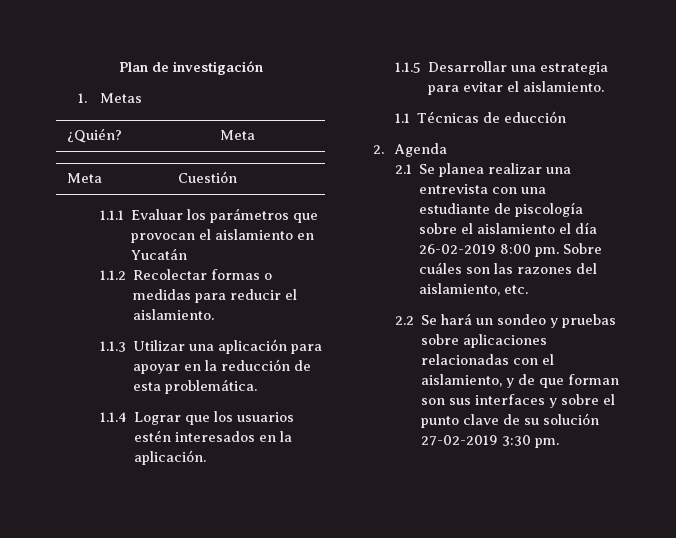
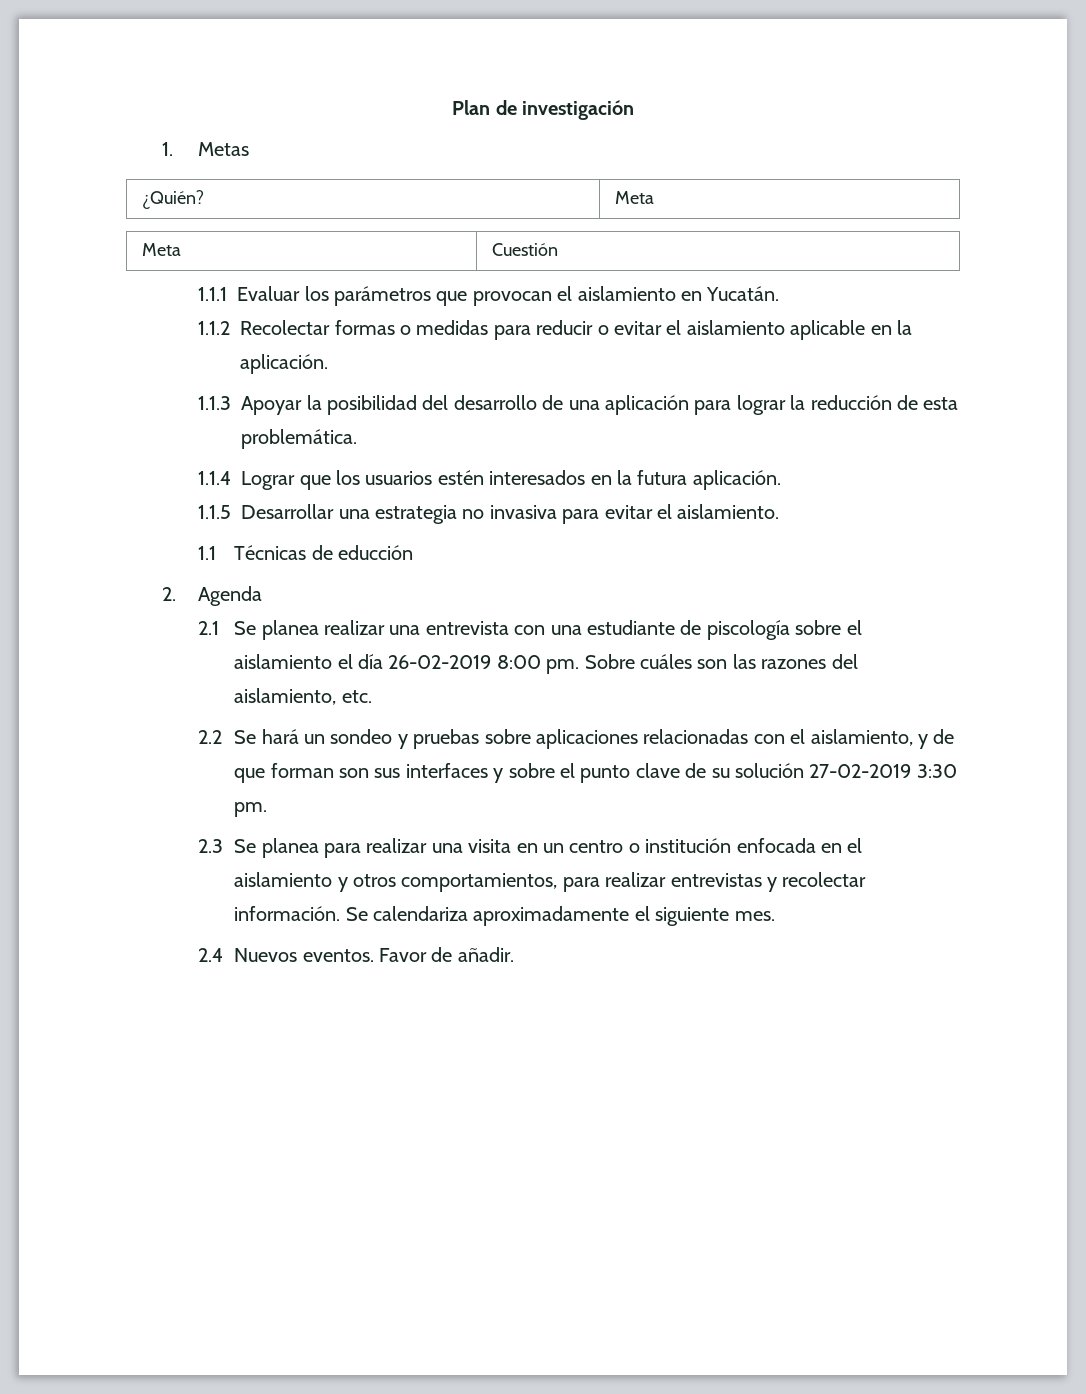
[131,248,188,260] Yucatán -> [706,286,780,301] Yucatán.
[285,289,298,300] [133,309,215,320] [100,340,186,352] el aislamiento. // 1.1.3 Utilizar -> [597,320,912,340] [240,354,329,374] [198,395,564,415] o evitar el aislamiento aplicable en la aplicación. // 1.1.3 Apoyar la posibilidad del desarrollo de
[133,364,202,374] apoyar en -> [736,395,786,415] lograr
(293, 436) none -> [637,470,688,485] futura
(609, 68) none -> [462,505,557,519] no invasiva
(560, 443) none -> [198,838,863,858] [234,872,867,892] [234,906,775,926] [198,947,514,962] // 2.3 Se planea para realizar una visita en un centro o institución enfocada en el aislamiento y otros comportamientos, para realizar entrevistas y recolectar información. Se calendariza aproximadamente el siguiente mes. // 2.4 Nuevos eventos. Favor de añadir.

